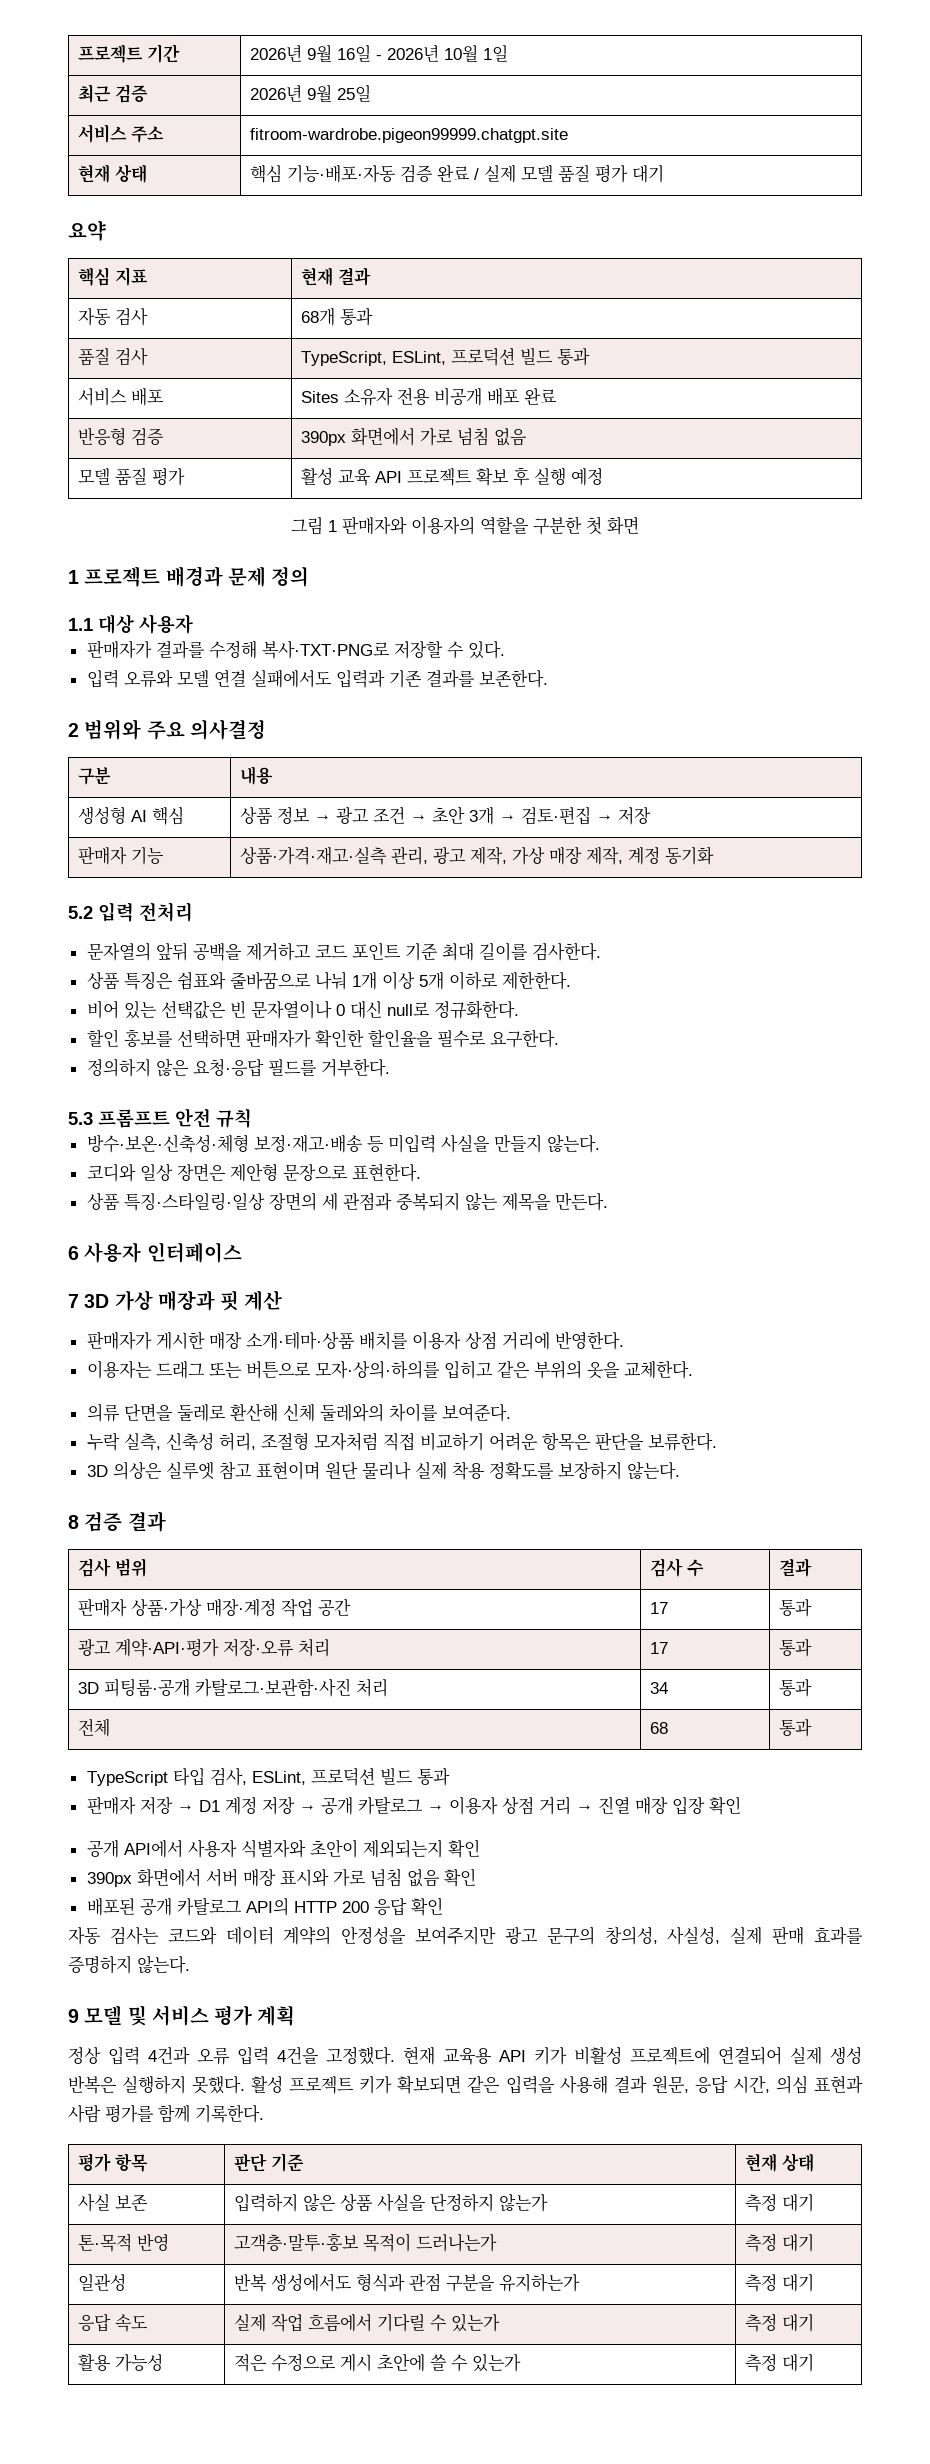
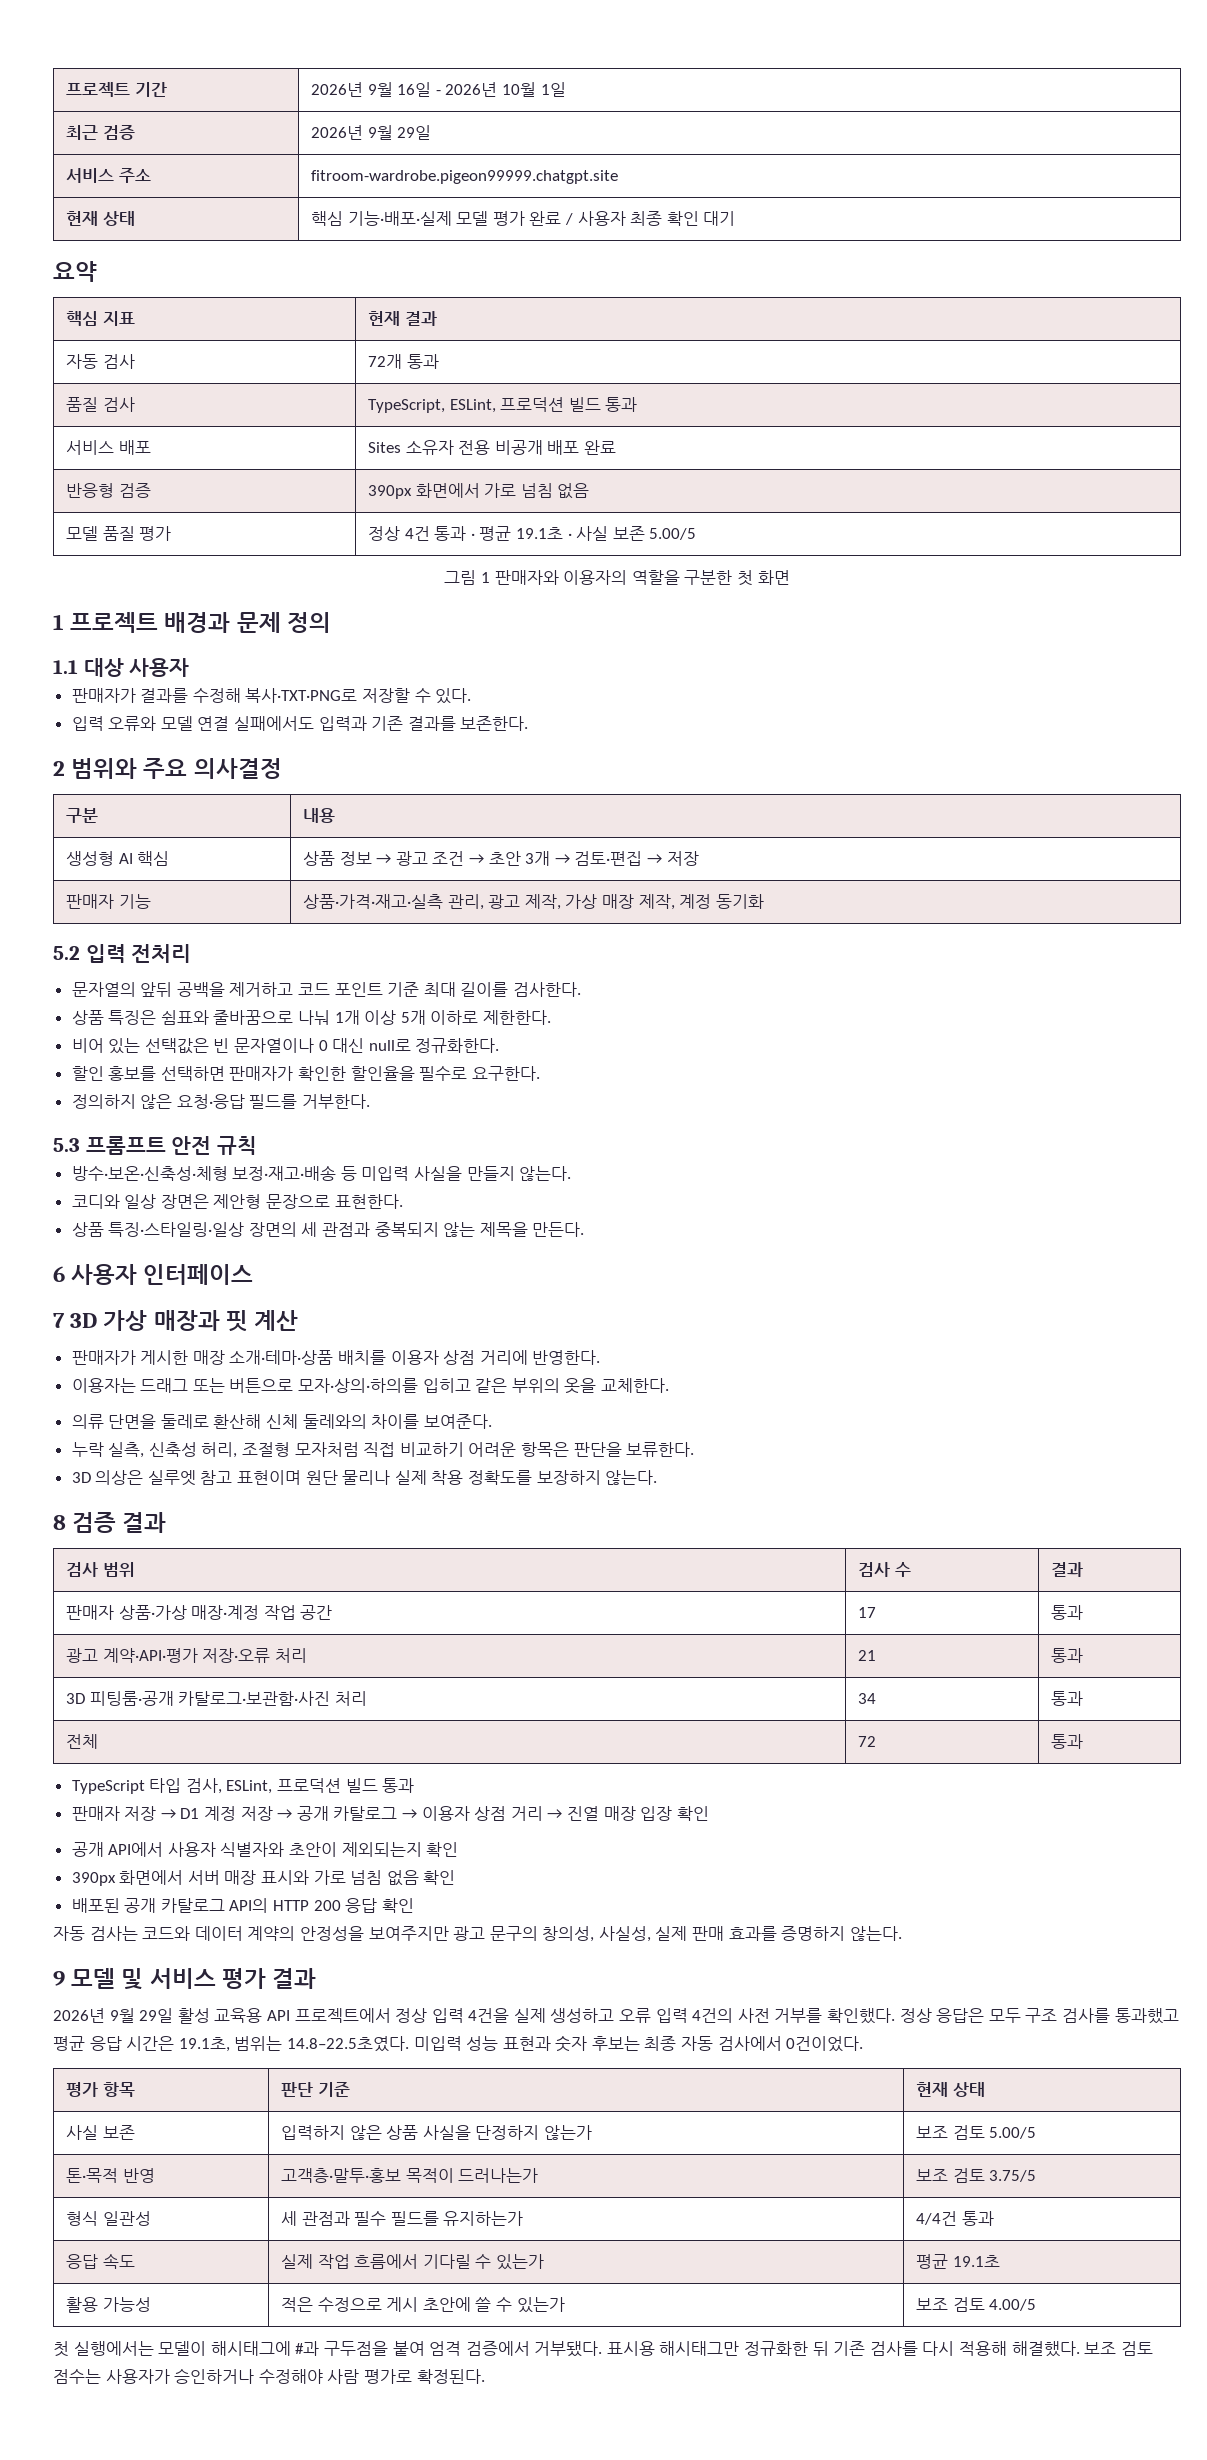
[337,85,372,102] 25일 -> [397,125,432,140] 29일
[287,164,629,183] 기능·배포·자동 검증 완료 / 실제 모델 품질 평가 -> [347,211,699,226] 기능·배포·실제 모델 평가 완료 / 사용자 최종 확인
[301,307,336,326] 68개 -> [368,354,403,369] 72개
[301,467,604,486] 활성 교육 API 프로젝트 확보 후 실행 예정 -> [368,526,697,541] 정상 4건 통과 · 평균 19.1초 · 사실 보존 5.00/5
[650,1642,669,1654] 17 -> [858,1650,877,1661] 21
[650,1722,669,1734] 68 -> [858,1736,877,1747] 72
[257,2005,296,2026] [68,2046,862,2065] [68,2075,864,2094] [68,2104,264,2123] 계획 // 정상 입력 4건과 오류 입력 4건을 고정했다. 현재 교육용 API 키가 비활성 프로젝트에 연결되어 실제 생성 반복은 실행하지 못했다. 활성 프로젝트 키가 확보되면 같은 입력을 사용해 결과 원문, 응답 시간, 의심 표현과 사람 평가를 함께 기록한다. -> [272,1968,317,1989] [53,2008,1179,2024] [53,2035,864,2052] 결과 // 2026년 9월 29일 활성 교육용 API 프로젝트에서 정상 입력 4건을 실제 생성하고 오류 입력 4건의 사전 거부를 확인했다. 정상 응답은 모두 구조 검사를 통과했고 평균 응답 시간은 19.1초, 범위는 14.8–22.5초였다. 미입력 성능 표현과 숫자 후보는 최종 자동 검사에서 0건이었다.
[745,2194,815,2212] 측정 대기 -> [916,2125,1037,2140] 보조 검토 5.00/5
[745,2234,815,2252] [78,2274,127,2291] [234,2273,496,2292] 측정 대기 // 일관성 | 반복 생성에서도 형식과 관점 구분을 -> [916,2168,1037,2183] [66,2211,151,2226] [281,2211,439,2226] 보조 검토 3.75/5 // 형식 일관성 | 세 관점과 필수 필드를
[745,2274,815,2292] 측정 대기 -> [916,2211,994,2226] 4/4건 통과
[745,2314,815,2332] 측정 대기 -> [916,2254,1000,2269] 평균 19.1초
[745,2354,815,2372] 측정 대기 -> [916,2297,1037,2312] [53,2341,1153,2357] [53,2368,485,2384] 보조 검토 4.00/5 // 첫 실행에서는 모델이 해시태그에 #과 구두점을 붙여 엄격 검증에서 거부됐다. 표시용 해시태그만 정규화한 뒤 기존 검사를 다시 적용해 해결했다. 보조 검토 점수는 사용자가 승인하거나 수정해야 사람 평가로 확정된다.

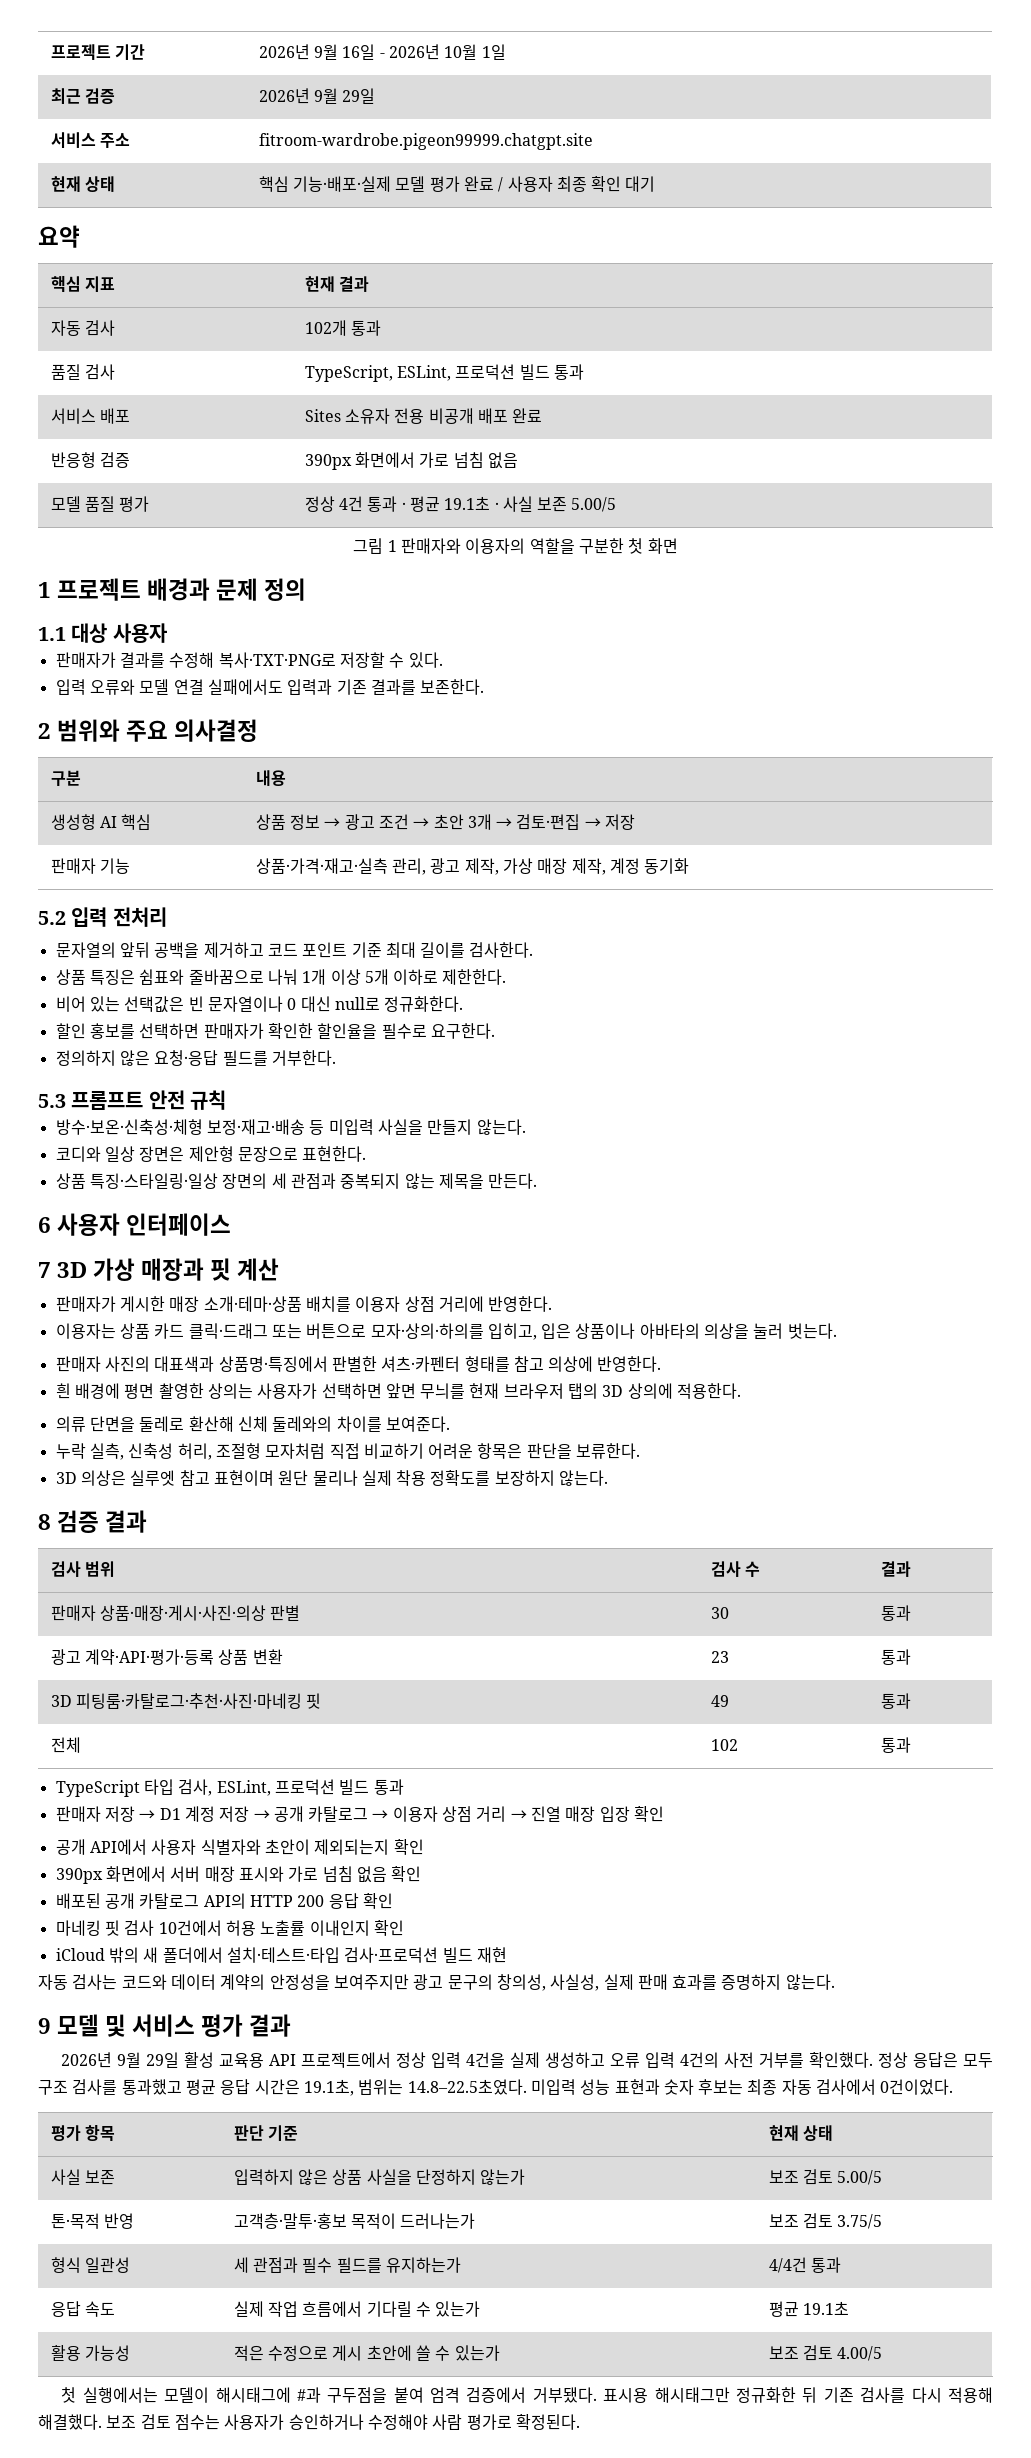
[368,354,403,369] 72개 -> [304,320,347,336] 102개
[140,1378,670,1394] 드래그 또는 버튼으로 모자·상의·하의를 입히고 같은 부위의 옷을 교체한다. -> [119,1323,837,1340] [55,1356,662,1372] [55,1383,742,1399] 상품 카드 클릭·드래그 또는 버튼으로 모자·상의·하의를 입히고, 입은 상품이나 아바타의 의상을 눌러 벗는다. // 판매자 사진의 대표색과 상품명·특징에서 판별한 셔츠·카펜터 형태를 참고 의상에 반영한다. // 흰 배경에 평면 촬영한 상의는 사용자가 선택하면 앞면 무늬를 현재 브라우저 탭의 3D 상의에 적용한다.
[118,1605,333,1620] [858,1607,877,1618] [1051,1605,1084,1620] [66,1648,307,1663] [858,1650,877,1661] [1051,1648,1084,1663] [66,1691,367,1706] [858,1693,877,1704] 상품·가상 매장·계정 작업 공간 | 17 | 통과 // 광고 계약·API·평가 저장·오류 처리 | 21 | 통과 // 3D 피팅룸·공개 카탈로그·보관함·사진 처리 | 34 -> [99,1605,301,1621] [710,1607,729,1619] [880,1605,911,1621] [50,1649,283,1665] [710,1651,729,1663] [880,1649,911,1665] [50,1693,322,1709] [710,1695,729,1707] 상품·매장·게시·사진·의상 판별 | 30 | 통과 // 광고 계약·API·평가·등록 상품 변환 | 23 | 통과 // 3D 피팅룸·카탈로그·추천·사진·마네킹 핏 | 49
[858,1736,877,1747] 72 -> [710,1739,738,1751] 102
(414, 1905) none -> [55,1920,404,1936] [55,1947,507,1963] // 마네킹 핏 검사 10건에서 허용 노출률 이내인지 확인 // iCloud 밖의 새 폴더에서 설치·테스트·타입 검사·프로덕션 빌드 재현

